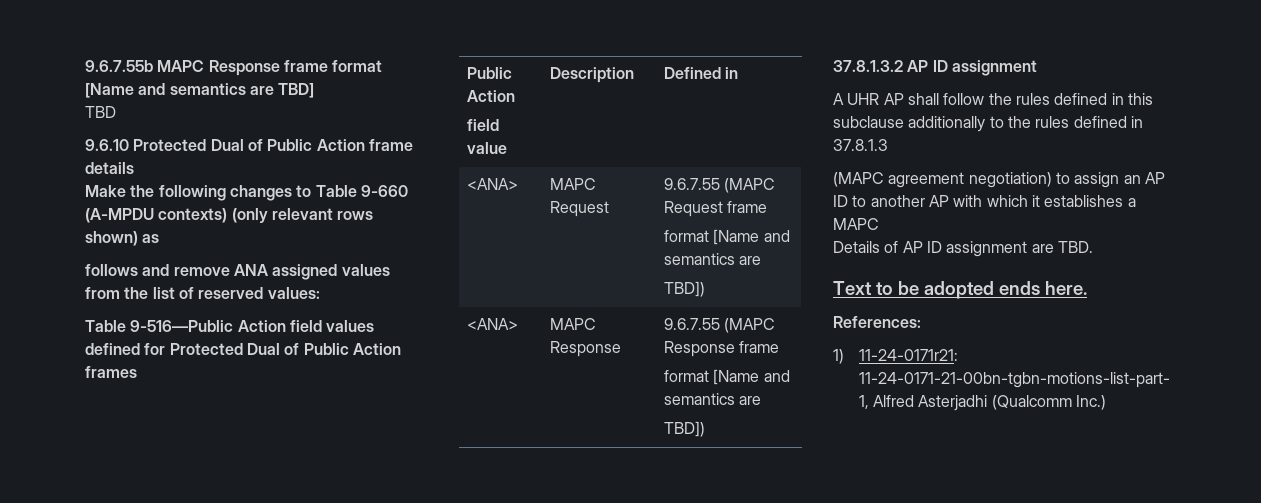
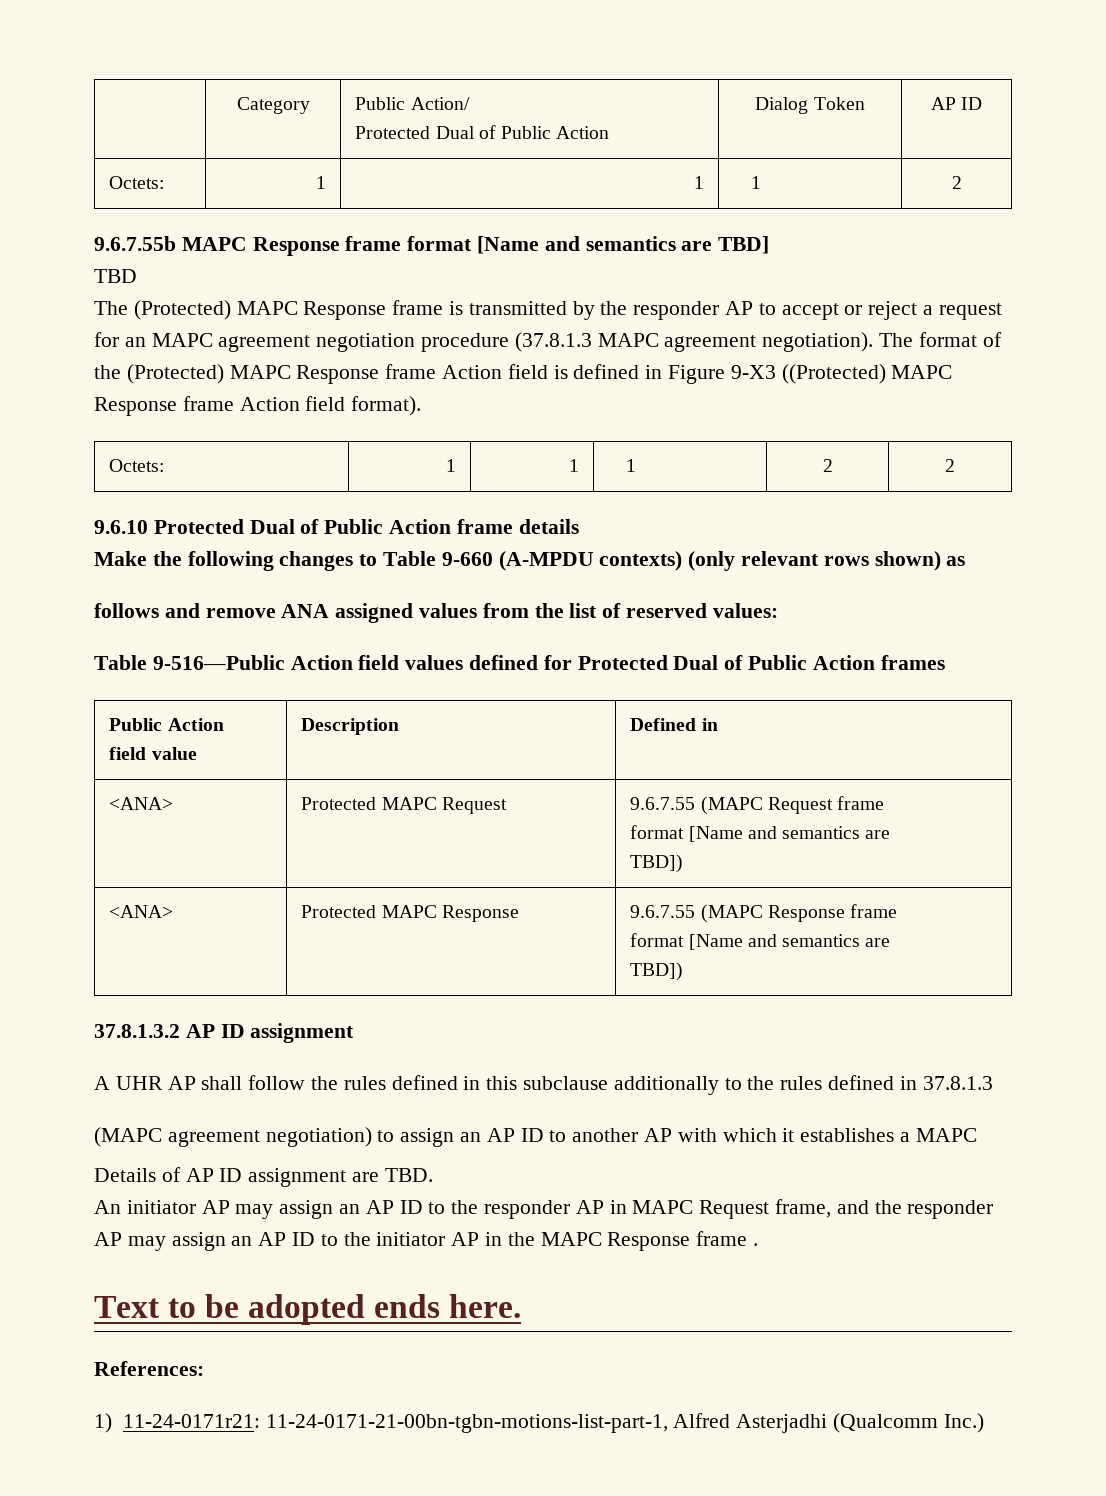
(85, 66) none -> [236,97,310,114] [355,97,470,110] [355,125,610,139] [755,97,865,114] [930,97,983,110] [109,176,165,189] [315,176,326,189] [693,176,704,189] [750,176,761,189] [951,176,962,189] | Category | Public Action/ // Protected Dual of Public Action | Dialog Token | AP ID // Octets: | 1 | 1 | 1 | 2 //
(116, 112) none -> [94,300,1002,320] [94,332,1002,352] [94,364,953,384] [94,396,422,416] [109,459,165,472] [445,459,456,472] [568,459,579,472] [625,459,636,472] [822,459,833,472] [945,459,955,472] // The (Protected) MAPC Response frame is transmitted by the responder AP to accept or reject a request for an MAPC agreement negotiation procedure (37.8.1.3 MAPC agreement negotiation). The format of the (Protected) MAPC Response frame Action field is defined in Figure 9-X3 ((Protected) MAPC Response frame Action field format). // Octets: | 1 | 1 | 1 | 2 | 2
(518, 184) none -> [301,797,377,810] Protected
(518, 324) none -> [301,905,377,918] Protected
(1093, 247) none -> [94,1199,994,1219] [94,1231,759,1251] // An initiator AP may assign an AP ID to the responder AP in MAPC Request frame, and the responder AP may assign an AP ID to the initiator AP in the MAPC Response frame .

